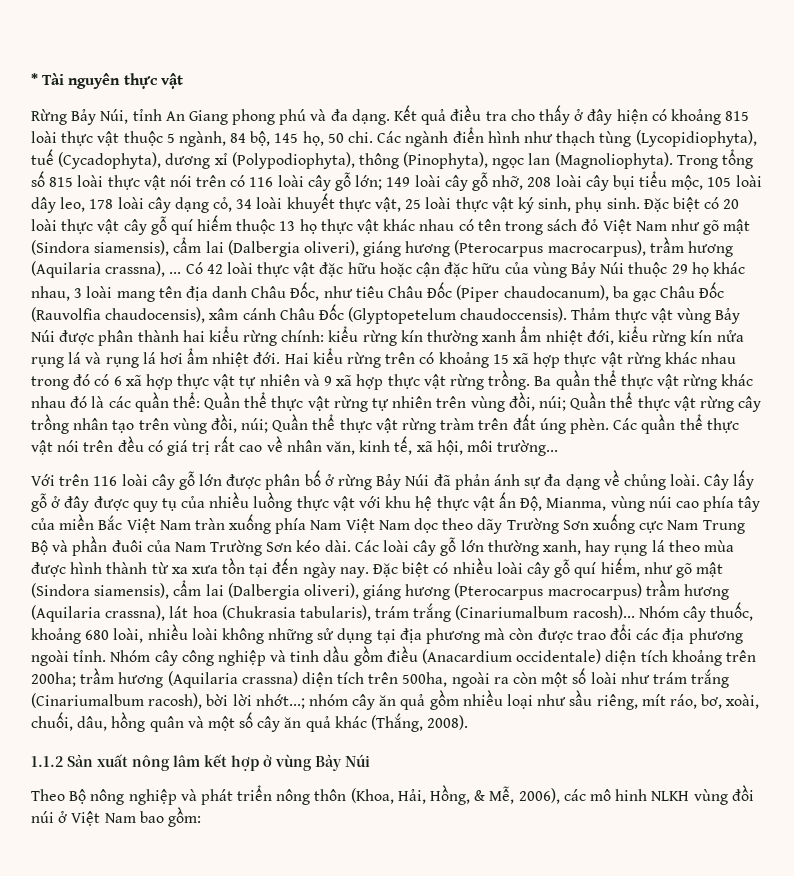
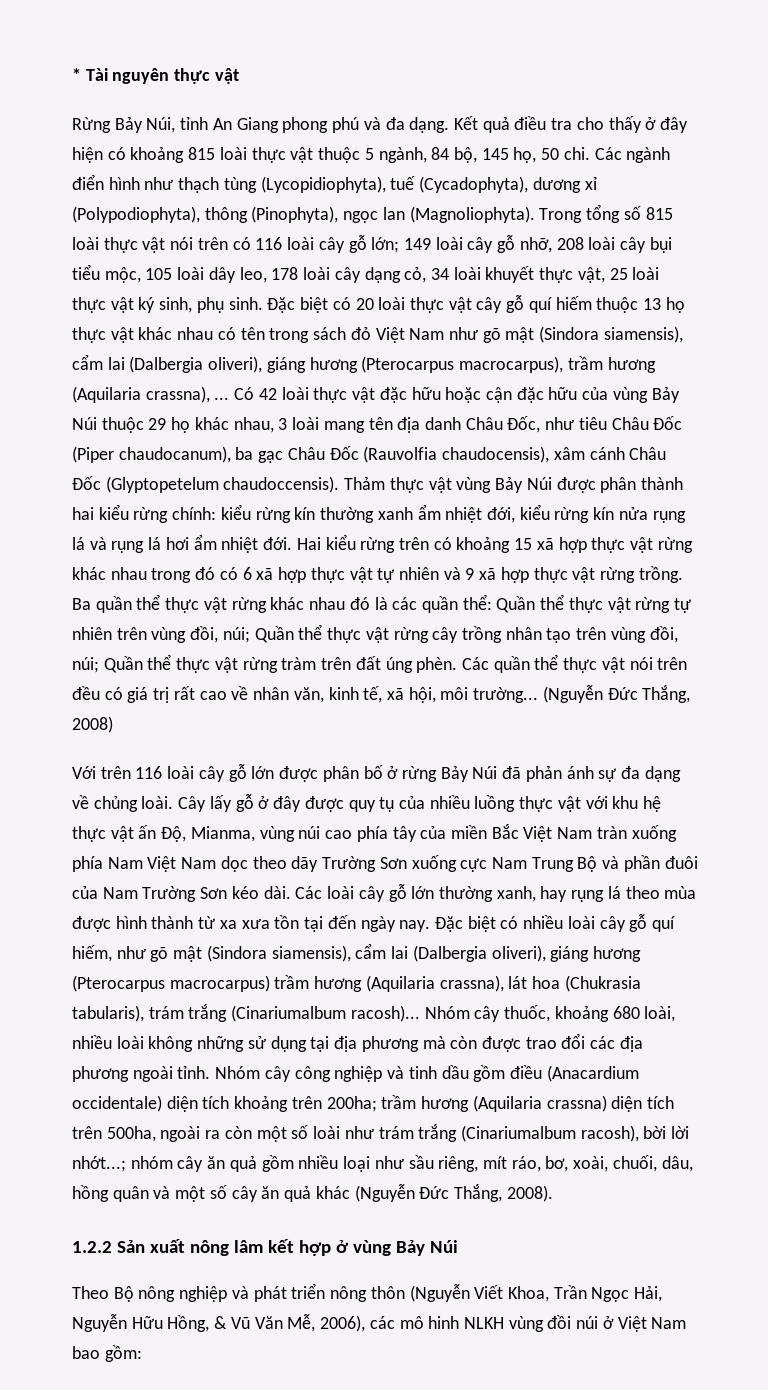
(559, 448) none -> [542,685,691,703] [72,716,113,733] (Nguyễn Đức Thắng, 2008)
[371,713,424,732] (Thắng, -> [354,1184,502,1202] (Nguyễn Đức Thắng,
[31,756,63,767] 1.1.2 -> [72,1241,112,1253] 1.2.2
[350,785,486,805] (Khoa, Hải, Hồng, & -> [409,1284,663,1302] [72,1314,283,1332] (Nguyễn Viết Khoa, Trần Ngọc Hải, Nguyễn Hữu Hồng, & Vũ Văn

